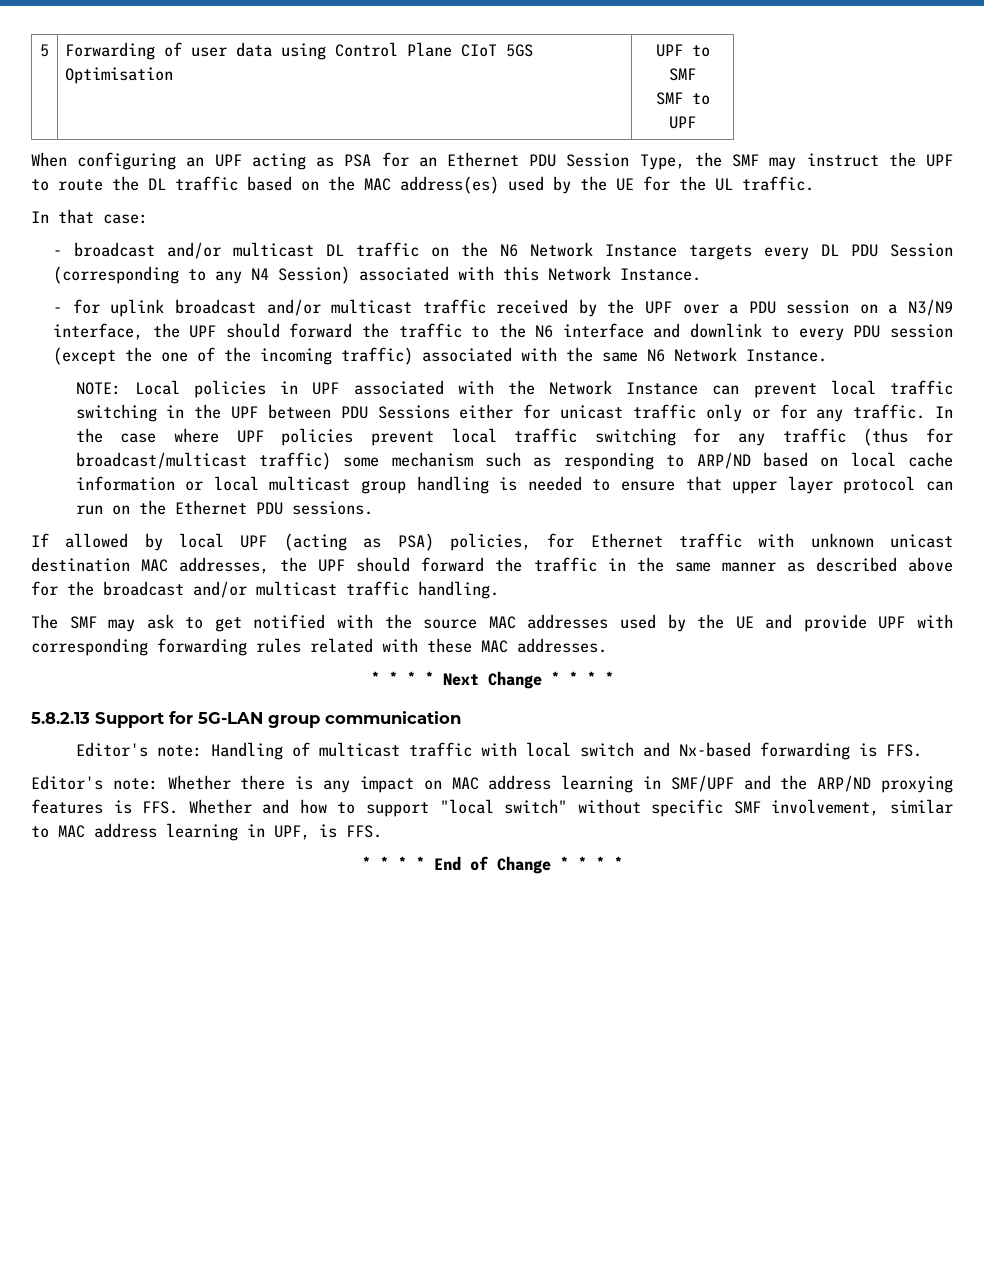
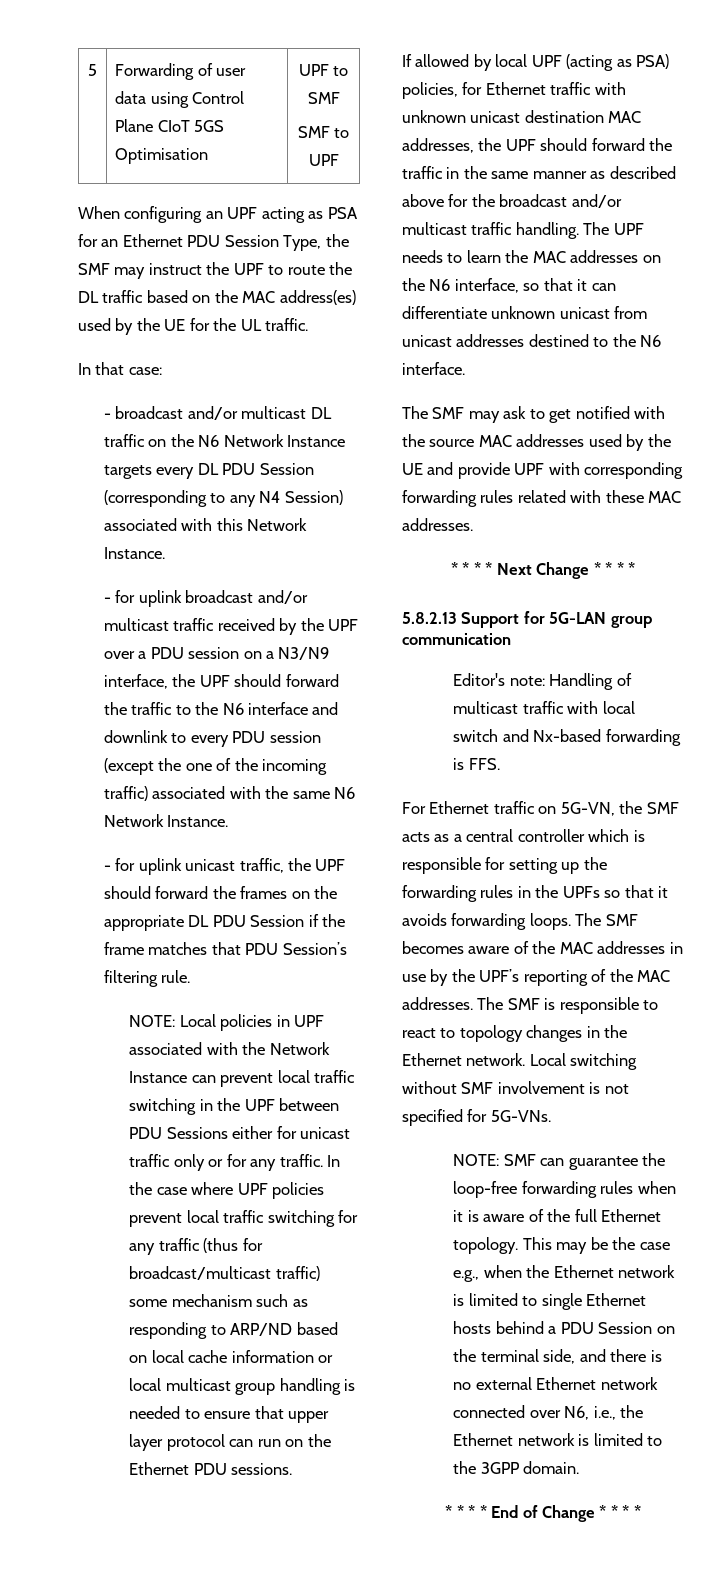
(828, 355) none -> [103,858,346,875] [103,886,337,899] [103,914,345,931] [103,942,347,955] [103,970,191,987] // - for uplink unicast traffic, the UPF should forward the frames on the appropriate DL PDU Session if the frame matches that PDU Session’s filtering rule.
(499, 590) none -> [583,222,644,235] [402,250,661,263] [402,278,616,293] [402,306,648,319] [402,334,662,347] [402,362,465,375] The UPF needs to learn the MAC addresses on the N6 interface, so that it can differentiate unknown unicast from unicast addresses destined to the N6 interface.
[31,775,953,793] [31,799,953,817] [31,823,382,841] Editor's note: Whether there is any impact on MAC address learning in SMF/UPF and the ARP/ND proxying features is FFS. Whether and how to support "local switch" without specific SMF involvement, similar to MAC address learning in UPF, is FFS. -> [402,801,679,816] [402,829,645,842] [402,857,607,874] [402,885,669,902] [402,913,638,930] [402,941,683,954] [402,969,671,986] [402,997,659,1014] [402,1025,628,1042] [402,1053,638,1070] [402,1081,629,1094] [402,1109,551,1126] [453,1153,666,1170] [453,1181,676,1198] [453,1209,662,1222] [453,1237,670,1254] [453,1265,676,1282] [453,1293,647,1310] [453,1321,675,1334] [453,1349,662,1364] [453,1377,658,1390] [453,1405,644,1420] [453,1433,663,1446] [453,1461,580,1474] For Ethernet traffic on 5G-VN, the SMF acts as a central controller which is responsible for setting up the forwarding rules in the UPFs so that it avoids forwarding loops. The SMF becomes aware of the MAC addresses in use by the UPF’s reporting of the MAC addresses. The SMF is responsible to react to topology changes in the Ethernet network. Local switching without SMF involvement is not specified for 5G-VNs. // NOTE: SMF can guarantee the loop-free forwarding rules when it is aware of the full Ethernet topology. This may be the case e.g., when the Ethernet network is limited to single Ethernet hosts behind a PDU Session on the terminal side, and there is no external Ethernet network connected over N6, i.e., the Ethernet network is limited to the 3GPP domain.

